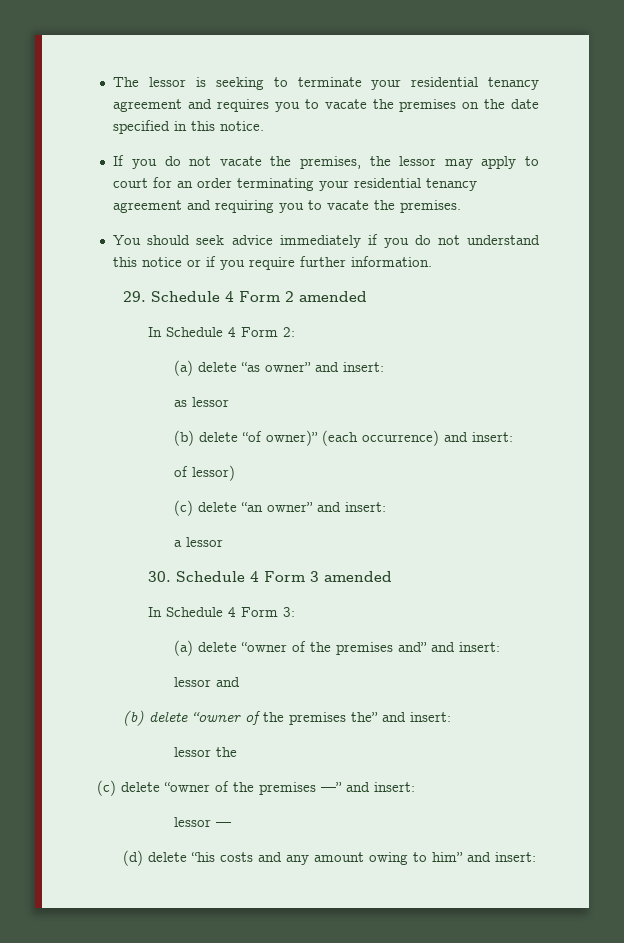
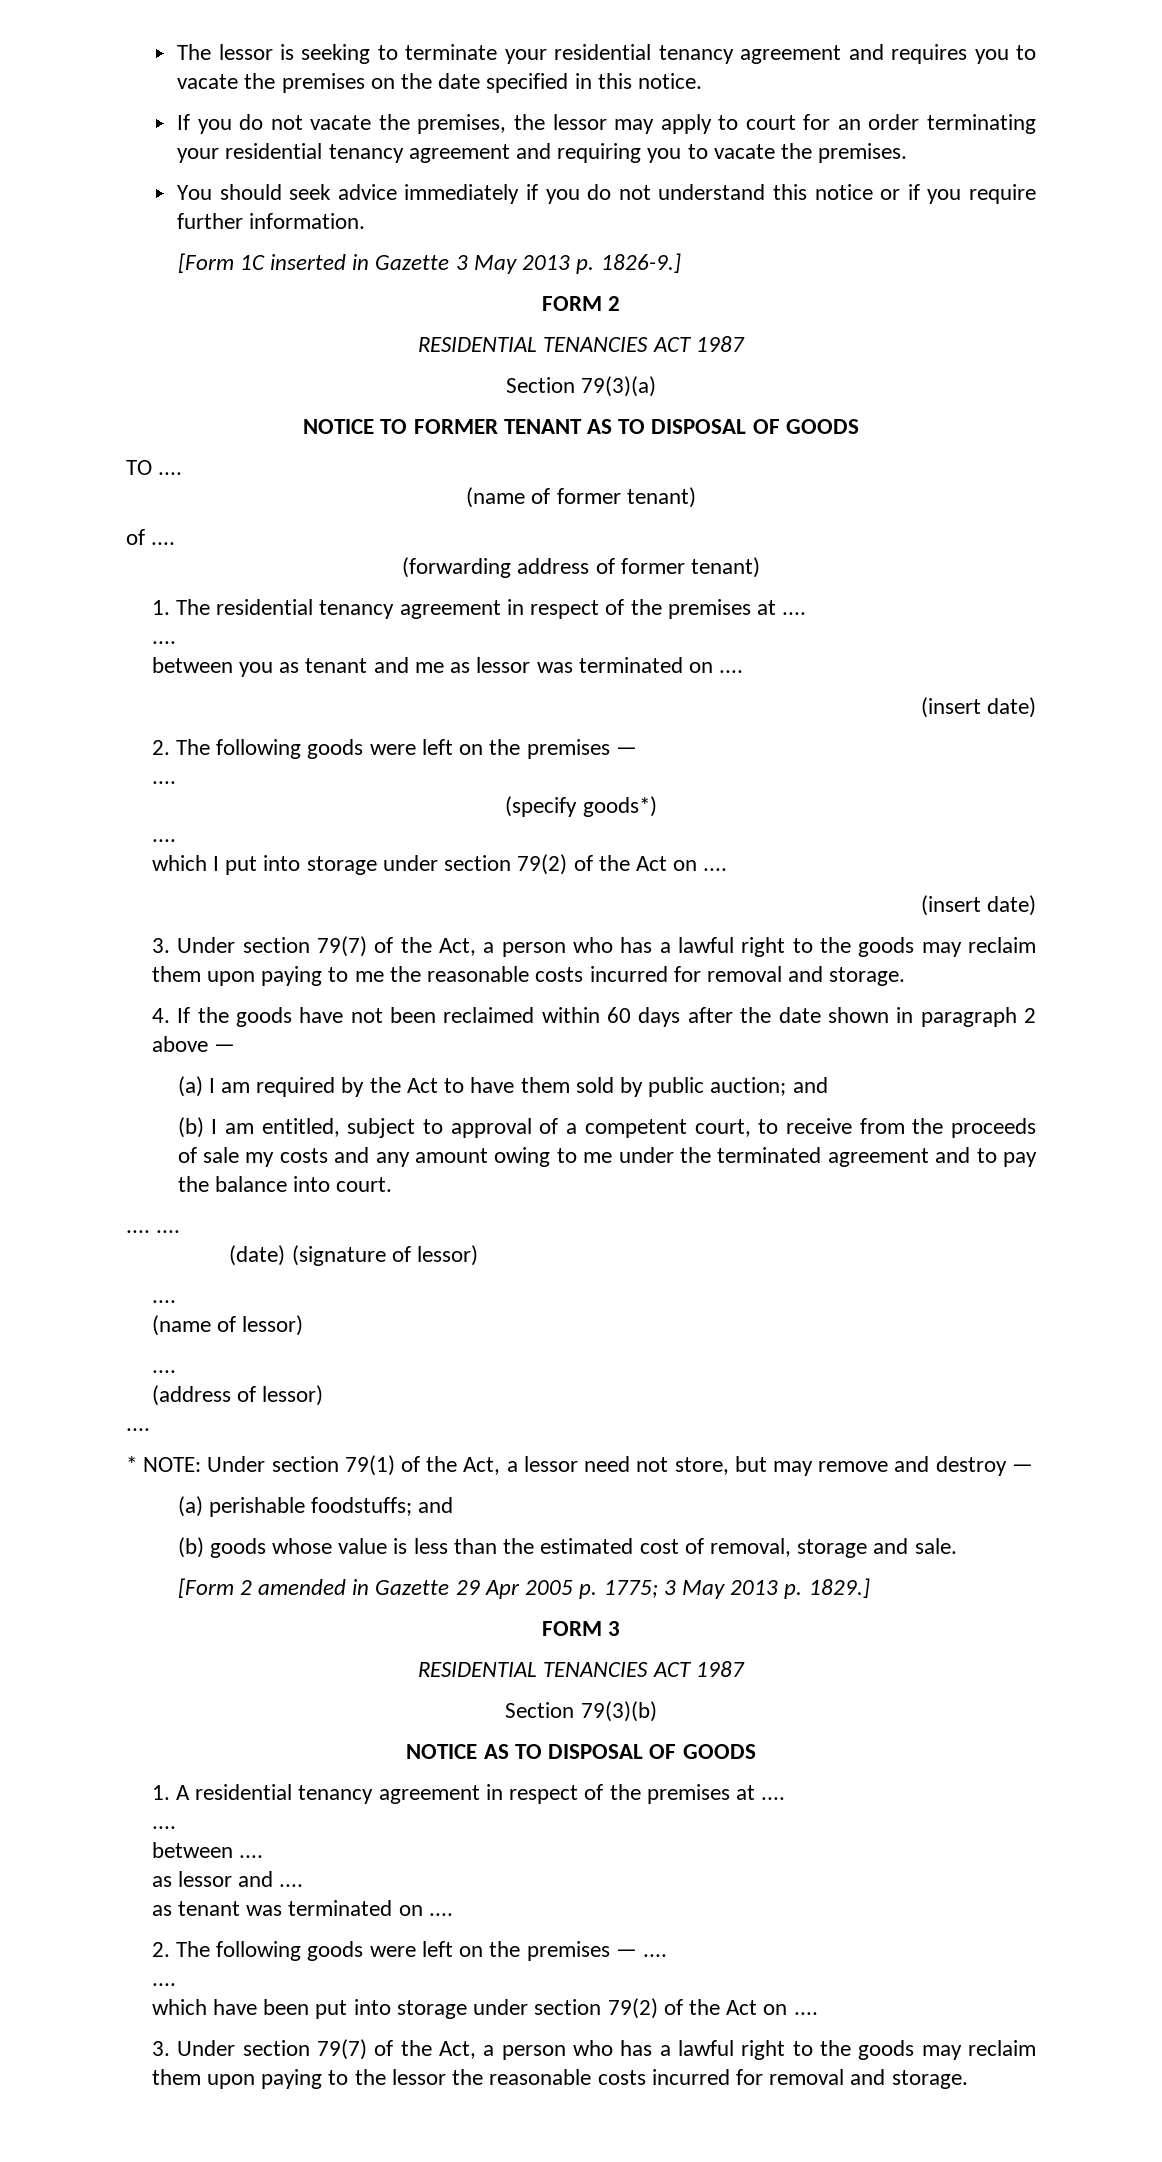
[122,291,367,302] [148,327,296,337] [173,360,384,376] [173,397,229,407] [173,430,513,446] [173,465,235,481] [173,500,386,516] [173,537,223,547] [148,571,393,582] [148,607,296,617] [173,640,500,656] [173,677,240,687] [122,710,451,726] [173,747,237,757] [97,780,416,796] [173,817,231,827] [122,850,215,866] 29. Schedule 4 Form 2 amended // In Schedule 4 Form 2: // (a) delete “as owner” and insert: // as lessor // (b) delete “of owner)” (each occurrence) and insert: // of lessor) // (c) delete “an owner” and insert: // a lessor // 30. Schedule 4 Form 3 amended // In Schedule 4 Form 3: // (a) delete “owner of the premises and” and insert: // lessor and // (b) delete “owner of the premises the” and insert: // lessor the // (c) delete “owner of the premises —” and insert: // lessor — // (d) delete “his -> [177,253,681,274] [541,296,621,311] [418,336,745,352] [505,376,657,397] [303,419,859,434] [126,460,183,475] [466,487,696,508] [126,529,176,545] [402,557,760,578] [151,599,807,619] [151,641,176,644] [151,657,744,677] [920,697,1036,718] [151,739,637,759] [151,781,176,784] [505,796,657,817] [151,839,176,842] [151,854,728,875] [920,895,1036,916] [151,936,1036,957] [151,966,906,986] [151,1007,1036,1027] [151,1036,236,1052] [177,1076,828,1097] [177,1117,1036,1138] [177,1147,275,1167] [Form 1C inserted in Gazette 3 May 2013 p. 1826-9.] // FORM 2 // RESIDENTIAL TENANCIES ACT 1987 // Section 79(3)(a) // NOTICE TO FORMER TENANT AS TO DISPOSAL OF GOODS // TO .... // (name of former tenant) // of .... // (forwarding address of former tenant) // 1. The residential tenancy agreement in respect of the premises at .... // .... // between you as tenant and me as lessor was terminated on .... // (insert date) // 2. The following goods were left on the premises — // .... // (specify goods*) // .... // which I put into storage under section 79(2) of the Act on .... // (insert date) // 3. Under section 79(7) of the Act, a person who has a lawful right to the goods may reclaim them upon paying to me the reasonable costs incurred for removal and storage. // 4. If the goods have not been reclaimed within 60 days after the date shown in paragraph 2 above — // (a) I am required by the Act to have them sold by public auction; and // (b) I am entitled, subject to approval of a competent court, to receive from the proceeds of sale my
[431,852,536,862] him” and insert: -> [583,1147,1037,1167] [177,1176,393,1192] [126,1230,181,1233] [229,1245,478,1266] [151,1300,176,1303] [151,1315,304,1336] [151,1370,176,1373] [151,1385,324,1406] [126,1428,150,1431] [126,1455,1033,1476] [177,1496,454,1517] [177,1537,957,1558] [177,1578,870,1599] [541,1621,621,1636] [418,1661,745,1677] [505,1701,657,1722] [406,1744,756,1759] [151,1784,786,1804] [151,1826,176,1829] [151,1842,264,1858] [151,1871,304,1887] [151,1900,453,1916] [151,1941,667,1961] [151,1983,176,1986] [151,1998,818,2019] [151,2039,1036,2060] [151,2069,968,2089] me under the terminated agreement and to pay the balance into court. // .... .... // (date) (signature of lessor) // .... // (name of lessor) // .... // (address of lessor) // .... // * NOTE: Under section 79(1) of the Act, a lessor need not store, but may remove and destroy — // (a) perishable foodstuffs; and // (b) goods whose value is less than the estimated cost of removal, storage and sale. // [Form 2 amended in Gazette 29 Apr 2005 p. 1775; 3 May 2013 p. 1829.] // FORM 3 // RESIDENTIAL TENANCIES ACT 1987 // Section 79(3)(b) // NOTICE AS TO DISPOSAL OF GOODS // 1. A residential tenancy agreement in respect of the premises at .... // .... // between .... // as lessor and .... // as tenant was terminated on .... // 2. The following goods were left on the premises — .... // .... // which have been put into storage under section 79(2) of the Act on .... // 3. Under section 79(7) of the Act, a person who has a lawful right to the goods may reclaim them upon paying to the lessor the reasonable costs incurred for removal and storage.

